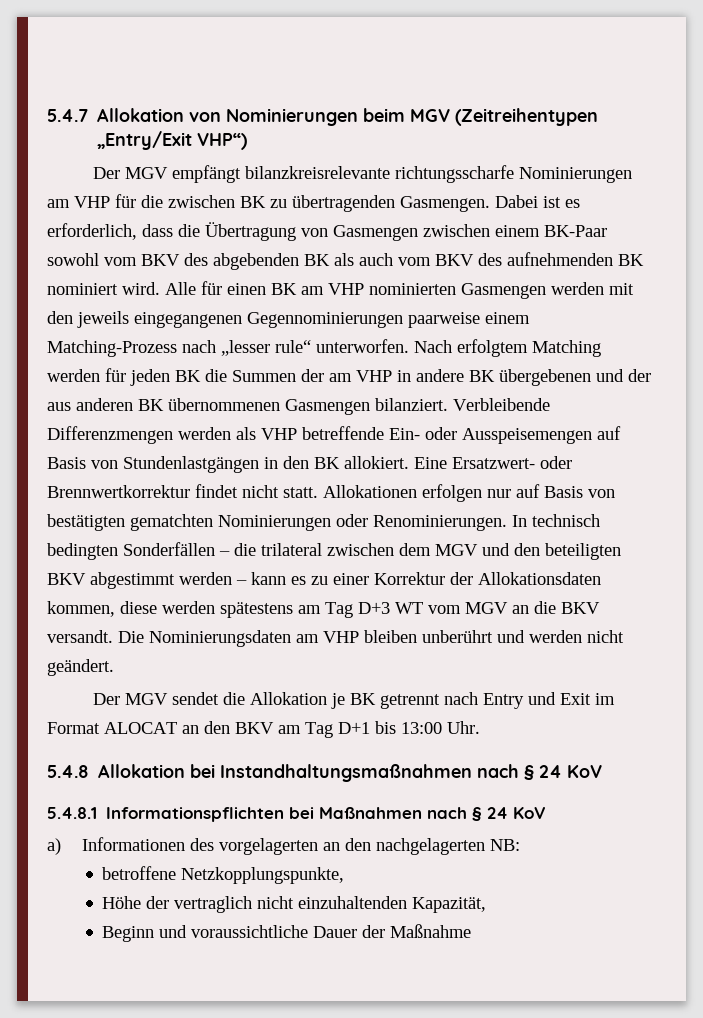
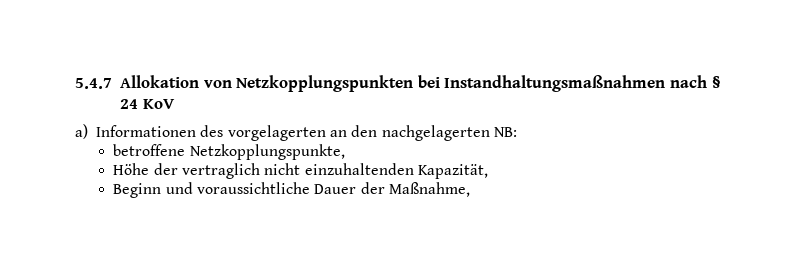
[226,108,599,126] [97,131,248,150] [93,165,633,183] [47,194,580,212] [47,222,607,241] [47,252,644,270] [47,281,634,299] [47,311,530,328] [47,339,601,357] [47,368,651,386] [47,398,550,415] [47,426,621,444] [47,456,572,473] [47,484,615,502] [47,514,600,531] [47,542,621,560] [47,572,601,589] [47,601,600,618] [47,630,624,647] [47,659,114,676] [93,692,616,709] [47,721,480,738] [47,764,186,778] Nominierungen beim MGV (Zeitreihentypen „Entry/Exit VHP“) // Der MGV empfängt bilanzkreisrelevante richtungsscharfe Nominierungen am VHP für die zwischen BK zu übertragenden Gasmengen. Dabei ist es erforderlich, dass die Übertragung von Gasmengen zwischen einem BK-Paar sowohl vom BKV des abgebenden BK als auch vom BKV des aufnehmenden BK nominiert wird. Alle für einen BK am VHP nominierten Gasmengen werden mit den jeweils eingegangenen Gegennominierungen paarweise einem Matching-Prozess nach „lesser rule“ unterworfen. Nach erfolgtem Matching werden für jeden BK die Summen der am VHP in andere BK übergebenen und der aus anderen BK übernommenen Gasmengen bilanziert. Verbleibende Differenzmengen werden als VHP betreffende Ein- oder Ausspeisemengen auf Basis von Stundenlastgängen in den BK allokiert. Eine Ersatzwert- oder Brennwertkorrektur findet nicht statt. Allokationen erfolgen nur auf Basis von bestätigten gematchten Nominierungen oder Renominierungen. In technisch bedingten Sonderfällen – die trilateral zwischen dem MGV und den beteiligten BKV abgestimmt werden – kann es zu einer Korrektur der Allokationsdaten kommen, diese werden spätestens am Tag D+3 WT vom MGV an die BKV versandt. Die Nominierungsdaten am VHP bleiben unberührt und werden nicht geändert. // Der MGV sendet die Allokation je BK getrennt nach Entry und Exit im Format ALOCAT an den BKV am Tag D+1 bis 13:00 Uhr. // 5.4.8 Allokation -> [236,75,414,92] Netzkopplungspunkten
[47,807,547,822] // 5.4.8.1 Informationspflichten bei Maßnahmen nach § 24 KoV -> (175, 104) none
[390,924,472,938] Maßnahme -> [389,182,471,197] Maßnahme,

